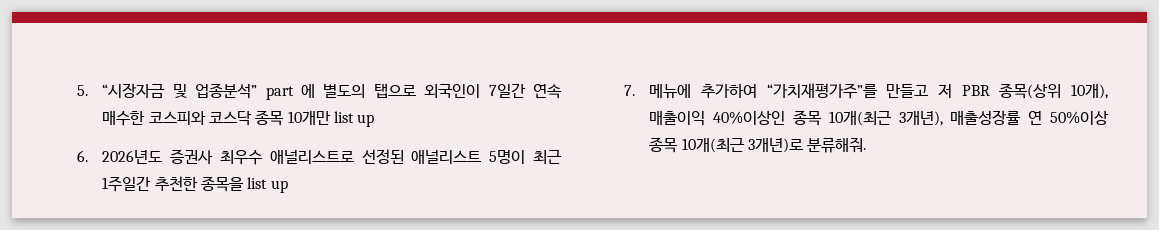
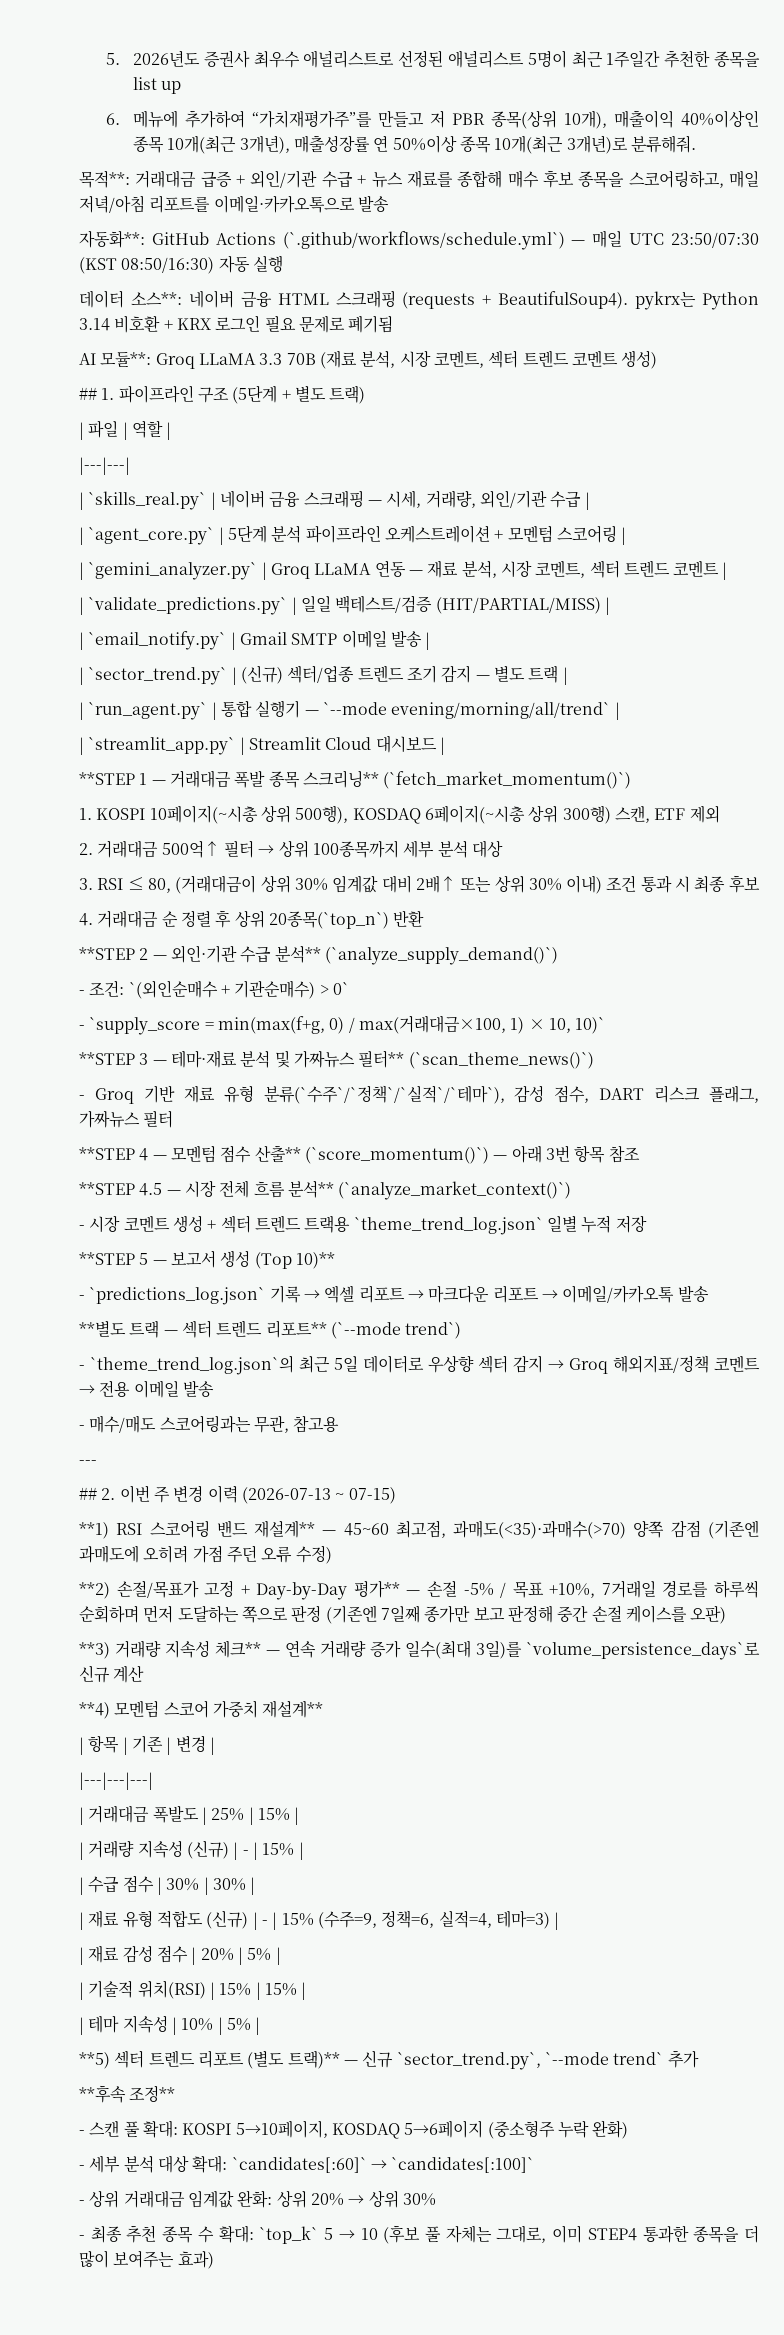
[102,83,562,100] [102,110,375,127] [76,150,88,162] “시장자금 및 업종분석” part 에 별도의 탭으로 외국인이 7일간 연속 매수한 코스피와 코스닥 종목 10개만 list up // 6. -> (120, 59) none
[623,85,635,96] 7. -> [105,113,120,125] 6.
(867, 145) none -> [79,170,759,188] [79,195,389,213] [79,230,759,250] [79,255,283,274] [79,290,760,310] [79,315,394,333] [79,350,658,369] [79,385,366,404] [79,420,172,440] [79,457,130,475] [79,490,590,510] [79,525,627,545] [79,560,728,580] [79,595,610,615] [79,630,431,650] [79,665,568,685] [79,700,620,720] [79,735,445,755] [79,770,632,789] [79,805,720,824] [79,840,503,858] [79,875,760,894] [79,910,425,929] [79,945,558,965] [79,980,349,999] [79,1015,606,1035] [79,1050,594,1069] [79,1085,759,1104] [79,1110,174,1128] [79,1145,640,1164] [79,1180,572,1200] [79,1215,647,1235] [79,1250,335,1269] [79,1285,709,1305] [79,1320,462,1339] [79,1355,760,1375] [79,1380,214,1398] [79,1415,340,1433] [79,1460,97,1465] [79,1485,396,1504] [79,1520,759,1539] [79,1545,332,1564] [79,1580,759,1600] [79,1605,727,1624] [79,1640,760,1660] [79,1665,145,1683] [79,1700,324,1719] [79,1735,215,1755] [79,1772,153,1790] [79,1805,300,1825] [79,1840,304,1860] [79,1875,256,1895] [79,1910,560,1930] [79,1945,281,1965] [79,1980,307,2000] [79,2015,261,2035] [79,2050,699,2070] [79,2085,176,2103] [79,2120,629,2139] [79,2155,535,2173] [79,2190,436,2208] [79,2225,759,2244] [79,2250,214,2269] // 목적**: 거래대금 급증 + 외인/기관 수급 + 뉴스 재료를 종합해 매수 후보 종목을 스코어링하고, 매일 저녁/아침 리포트를 이메일·카카오톡으로 발송 // 자동화**: GitHub Actions (`.github/workflows/schedule.yml`) — 매일 UTC 23:50/07:30 (KST 08:50/16:30) 자동 실행 // 데이터 소스**: 네이버 금융 HTML 스크래핑 (requests + BeautifulSoup4). pykrx는 Python 3.14 비호환 + KRX 로그인 필요 문제로 폐기됨 // AI 모듈**: Groq LLaMA 3.3 70B (재료 분석, 시장 코멘트, 섹터 트렌드 코멘트 생성) // ## 1. 파이프라인 구조 (5단계 + 별도 트랙) // | 파일 | 역할 | // |---|---| // | `skills_real.py` | 네이버 금융 스크래핑 — 시세, 거래량, 외인/기관 수급 | // | `agent_core.py` | 5단계 분석 파이프라인 오케스트레이션 + 모멘텀 스코어링 | // | `gemini_analyzer.py` | Groq LLaMA 연동 — 재료 분석, 시장 코멘트, 섹터 트렌드 코멘트 | // | `validate_predictions.py` | 일일 백테스트/검증 (HIT/PARTIAL/MISS) | // | `email_notify.py` | Gmail SMTP 이메일 발송 | // | `sector_trend.py` | (신규) 섹터/업종 트렌드 조기 감지 — 별도 트랙 | // | `run_agent.py` | 통합 실행기 — `--mode evening/morning/all/trend` | // | `streamlit_app.py` | Streamlit Cloud 대시보드 | // **STEP 1 — 거래대금 폭발 종목 스크리닝** (`fetch_market_momentum()`) // 1. KOSPI 10페이지(~시총 상위 500행), KOSDAQ 6페이지(~시총 상위 300행) 스캔, ETF 제외 // 2. 거래대금 500억↑ 필터 → 상위 100종목까지 세부 분석 대상 // 3. RSI ≤ 80, (거래대금이 상위 30% 임계값 대비 2배↑ 또는 상위 30% 이내) 조건 통과 시 최종 후보 // 4. 거래대금 순 정렬 후 상위 20종목(`top_n`) 반환 // **STEP 2 — 외인·기관 수급 분석** (`analyze_supply_demand()`) // - 조건: `(외인순매수 + 기관순매수) > 0` // - `supply_score = min(max(f+g, 0) / max(거래대금×100, 1) × 10, 10)` // **STEP 3 — 테마·재료 분석 및 가짜뉴스 필터** (`scan_theme_news()`) // - Groq 기반 재료 유형 분류(`수주`/`정책`/`실적`/`테마`), 감성 점수, DART 리스크 플래그, 가짜뉴스 필터 // **STEP 4 — 모멘텀 점수 산출** (`score_momentum()`) — 아래 3번 항목 참조 // **STEP 4.5 — 시장 전체 흐름 분석** (`analyze_market_context()`) // - 시장 코멘트 생성 + 섹터 트렌드 트랙용 `theme_trend_log.json` 일별 누적 저장 // **STEP 5 — 보고서 생성 (Top 10)** // - `predictions_log.json` 기록 → 엑셀 리포트 → 마크다운 리포트 → 이메일/카카오톡 발송 // **별도 트랙 — 섹터 트렌드 리포트** (`--mode trend`) // - `theme_trend_log.json`의 최근 5일 데이터로 우상향 섹터 감지 → Groq 해외지표/정책 코멘트 → 전용 이메일 발송 // - 매수/매도 스코어링과는 무관, 참고용 // --- // ## 2. 이번 주 변경 이력 (2026-07-13 ~ 07-15) // **1) RSI 스코어링 밴드 재설계** — 45~60 최고점, 과매도(<35)·과매수(>70) 양쪽 감점 (기존엔 과매도에 오히려 가점 주던 오류 수정) // **2) 손절/목표가 고정 + Day-by-Day 평가** — 손절 -5% / 목표 +10%, 7거래일 경로를 하루씩 순회하며 먼저 도달하는 쪽으로 판정 (기존엔 7일째 종가만 보고 판정해 중간 손절 케이스를 오판) // **3) 거래량 지속성 체크** — 연속 거래량 증가 일수(최대 3일)를 `volume_persistence_days`로 신규 계산 // **4) 모멘텀 스코어 가중치 재설계** // | 항목 | 기존 | 변경 | // |---|---|---| // | 거래대금 폭발도 | 25% | 15% | // | 거래량 지속성 (신규) | - | 15% | // | 수급 점수 | 30% | 30% | // | 재료 유형 적합도 (신규) | - | 15% (수주=9, 정책=6, 실적=4, 테마=3) | // | 재료 감성 점수 | 20% | 5% | // | 기술적 위치(RSI) | 15% | 15% | // | 테마 지속성 | 10% | 5% | // **5) 섹터 트렌드 리포트 (별도 트랙)** — 신규 `sector_trend.py`, `--mode trend` 추가 // **후속 조정** // - 스캔 풀 확대: KOSPI 5→10페이지, KOSDAQ 5→6페이지 (중소형주 누락 완화) // - 세부 분석 대상 확대: `candidates[:60]` → `candidates[:100]` // - 상위 거래대금 임계값 완화: 상위 20% → 상위 30% // - 최종 추천 종목 수 확대: `top_k` 5 → 10 (후보 풀 자체는 그대로, 이미 STEP4 통과한 종목을 더 많이 보여주는 효과)

